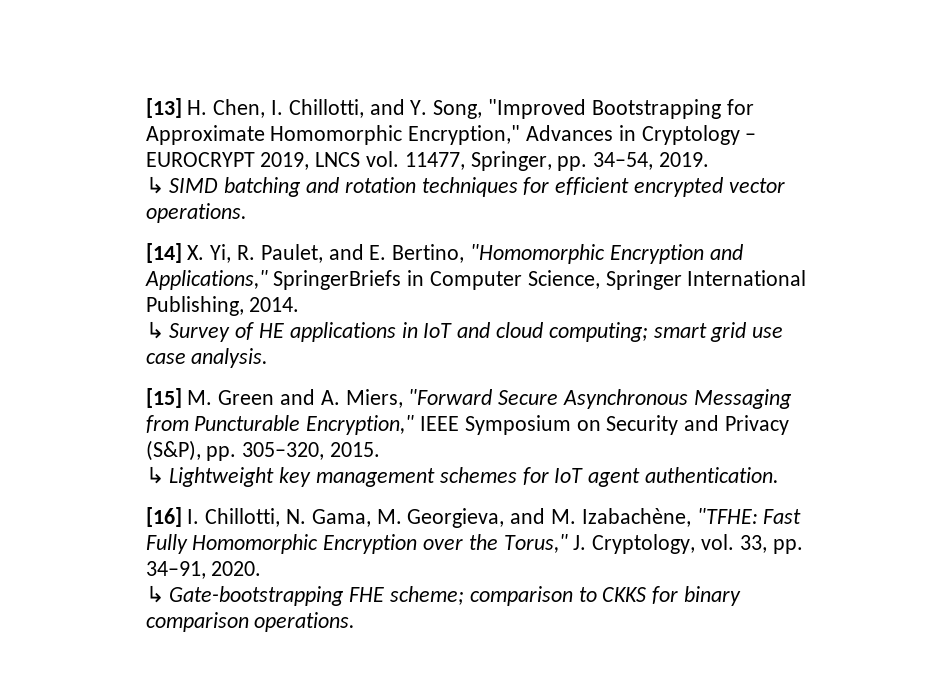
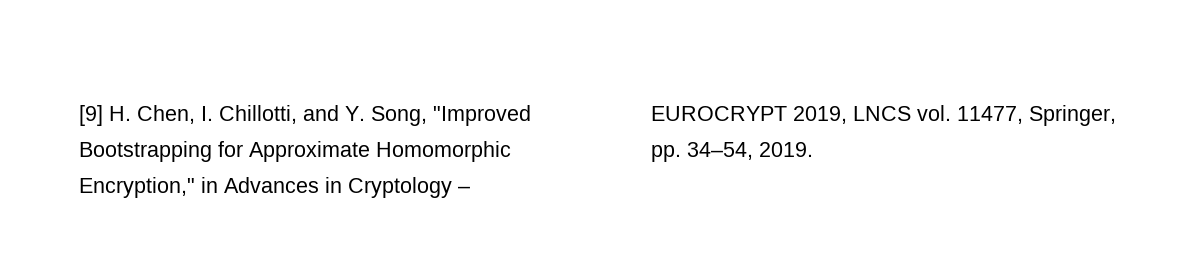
[145,98,182,118] [13] -> [78,105,103,126] [9]
(521, 135) none -> [200,177,218,193] in
[145,176,785,197] [145,203,247,223] [145,243,743,264] [144,270,807,290] [145,296,300,316] [145,321,784,342] [145,348,269,368] [145,388,792,409] [145,415,789,435] [145,440,380,461] [145,466,779,487] [145,507,802,528] [145,534,803,554] [145,561,262,579] [145,585,741,606] [145,612,356,632] // ↳ SIMD batching and rotation techniques for efficient encrypted vector operations. // [14] X. Yi, R. Paulet, and E. Bertino, "Homomorphic Encryption and Applications," SpringerBriefs in Computer Science, Springer International Publishing, 2014. // ↳ Survey of HE applications in IoT and cloud computing; smart grid use case analysis. // [15] M. Green and A. Miers, "Forward Secure Asynchronous Messaging from Puncturable Encryption," IEEE Symposium on Security and Privacy (S&P), pp. 305–320, 2015. // ↳ Lightweight key management schemes for IoT agent authentication. // [16] I. Chillotti, N. Gama, M. Georgieva, and M. Izabachène, "TFHE: Fast Fully Homomorphic Encryption over the Torus," J. Cryptology, vol. 33, pp. 34–91, 2020. // ↳ Gate-bootstrapping FHE scheme; comparison to CKKS for binary comparison operations. -> (813, 149) none

